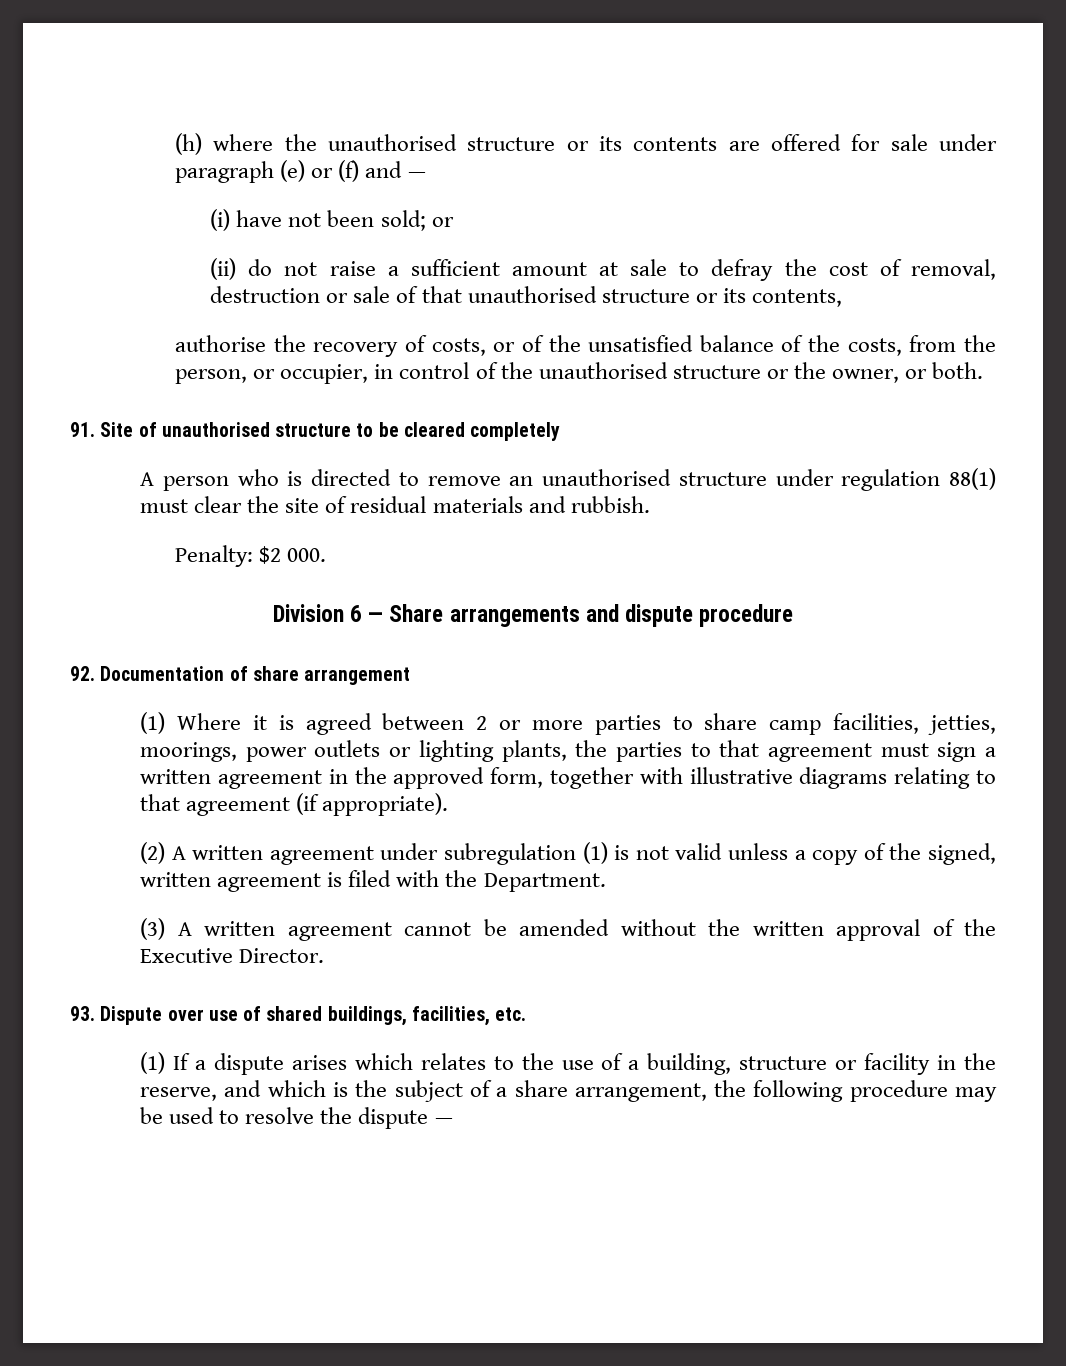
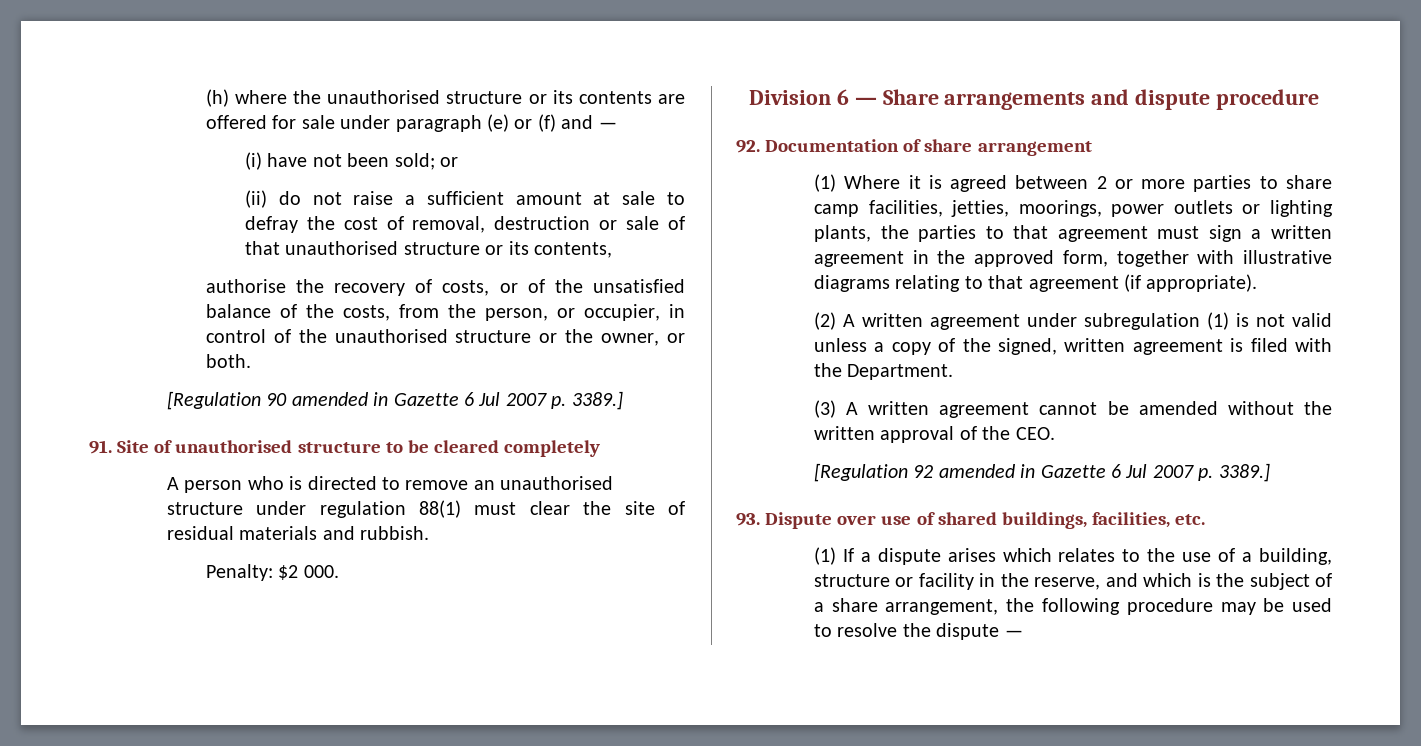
(984, 370) none -> [166,391,623,410] // [Regulation 90 amended in Gazette 6 Jul 2007 p. 3389.]
[140,948,325,963] Executive Director. -> [1015,427,1055,440] [813,463,1270,482] CEO. // [Regulation 92 amended in Gazette 6 Jul 2007 p. 3389.]

